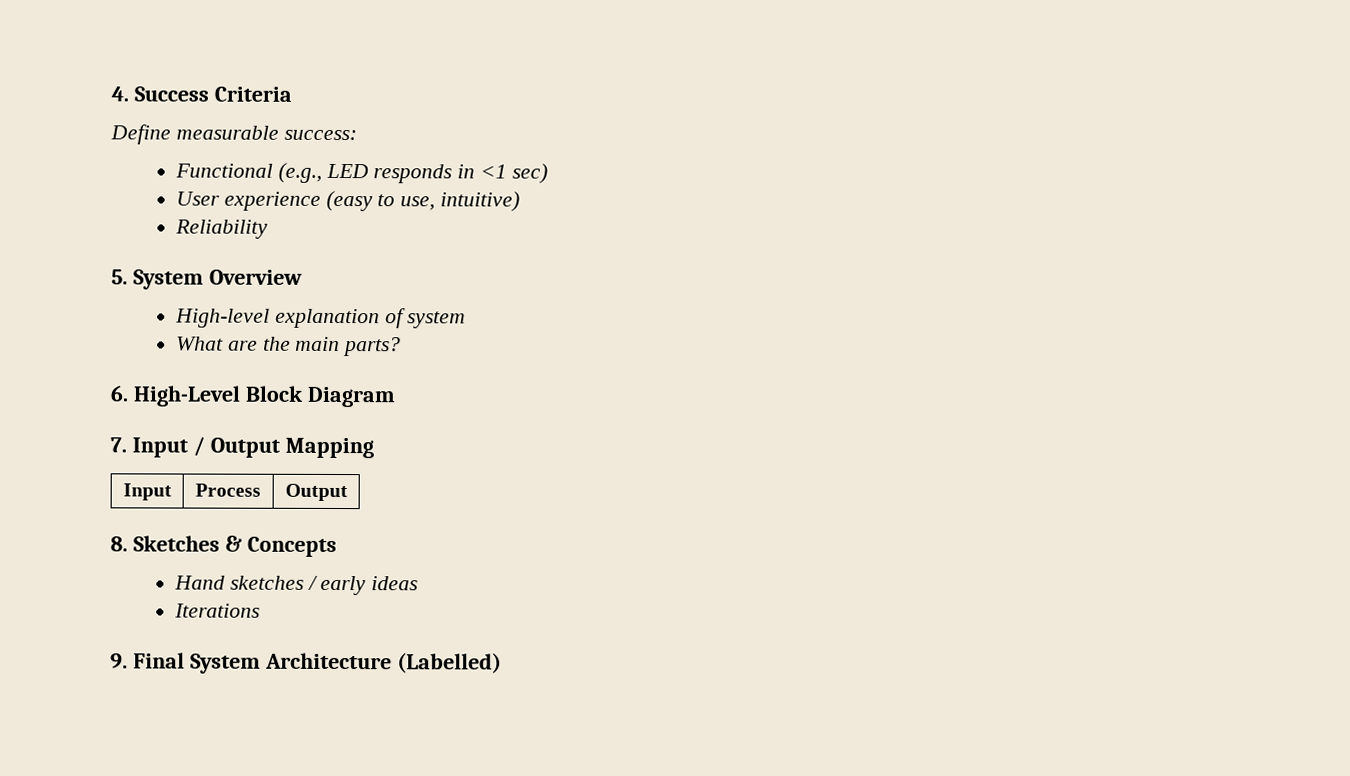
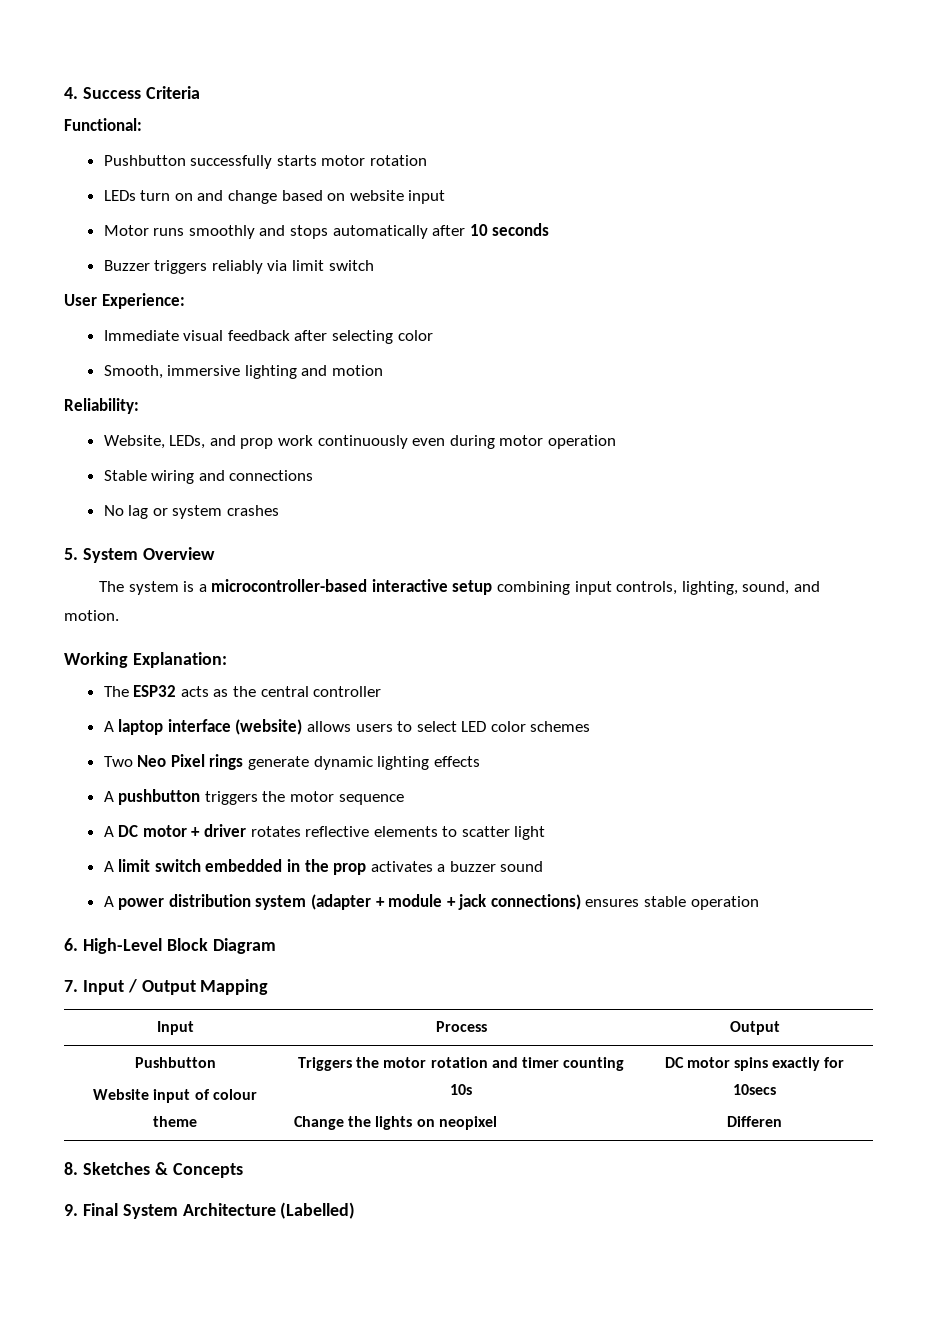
[110,124,357,145] [174,162,548,184] [175,190,521,212] [174,219,268,239] [111,269,303,290] [174,308,467,329] [175,336,402,357] Define measurable success: // Functional (e.g., LED responds in <1 sec) // User experience (easy to use, intuitive) // Reliability // 5. System Overview // High-level explanation of system // What are the main parts? -> [64,118,142,131] [103,155,427,169] [103,190,446,204] [103,223,550,239] [103,260,374,274] [64,293,185,309] [103,330,433,344] [103,365,383,379] [64,398,139,414] [103,435,616,449] [103,470,314,484] [103,505,279,519] [64,547,215,563] [98,579,821,595] [64,610,119,621] [64,652,227,668] [103,685,382,697] [103,719,591,735] [103,754,480,770] [103,789,404,805] [103,824,546,840] [103,859,544,875] [103,894,759,910] Functional: // Pushbutton successfully starts motor rotation // LEDs turn on and change based on website input // Motor runs smoothly and stops automatically after 10 seconds // Buzzer triggers reliably via limit switch // User Experience: // Immediate visual feedback after selecting color // Smooth, immersive lighting and motion // Reliability: // Website, LEDs, and prop work continuously even during motor operation // Stable wiring and connections // No lag or system crashes // 5. System Overview // The system is a microcontroller-based interactive setup combining input controls, lighting, sound, and motion. // Working Explanation: // The ESP32 acts as the central controller // A laptop interface (website) allows users to select LED color schemes // Two Neo Pixel rings generate dynamic lighting effects // A pushbutton triggers the motor sequence // A DC motor + driver rotates reflective elements to scatter light // A limit switch embedded in the prop activates a buzzer sound // A power distribution system (adapter + module + jack connections) ensures stable operation
[110,535,337,557] [173,575,419,596] [173,603,260,618] // 8. Sketches & Concepts // Hand sketches / early ideas // Iterations -> [134,1057,216,1068] [93,1089,257,1103] [153,1116,197,1127] [297,1057,625,1071] [449,1084,472,1095] [294,1116,497,1130] [664,1057,845,1071] [733,1084,776,1095] [727,1116,782,1127] [64,1162,243,1178] // Pushbutton // Website input of colour theme | Triggers the motor rotation and timer counting 10s // Change the lights on neopixel | DC motor spins exactly for 10secs // Differen // 8. Sketches & Concepts

